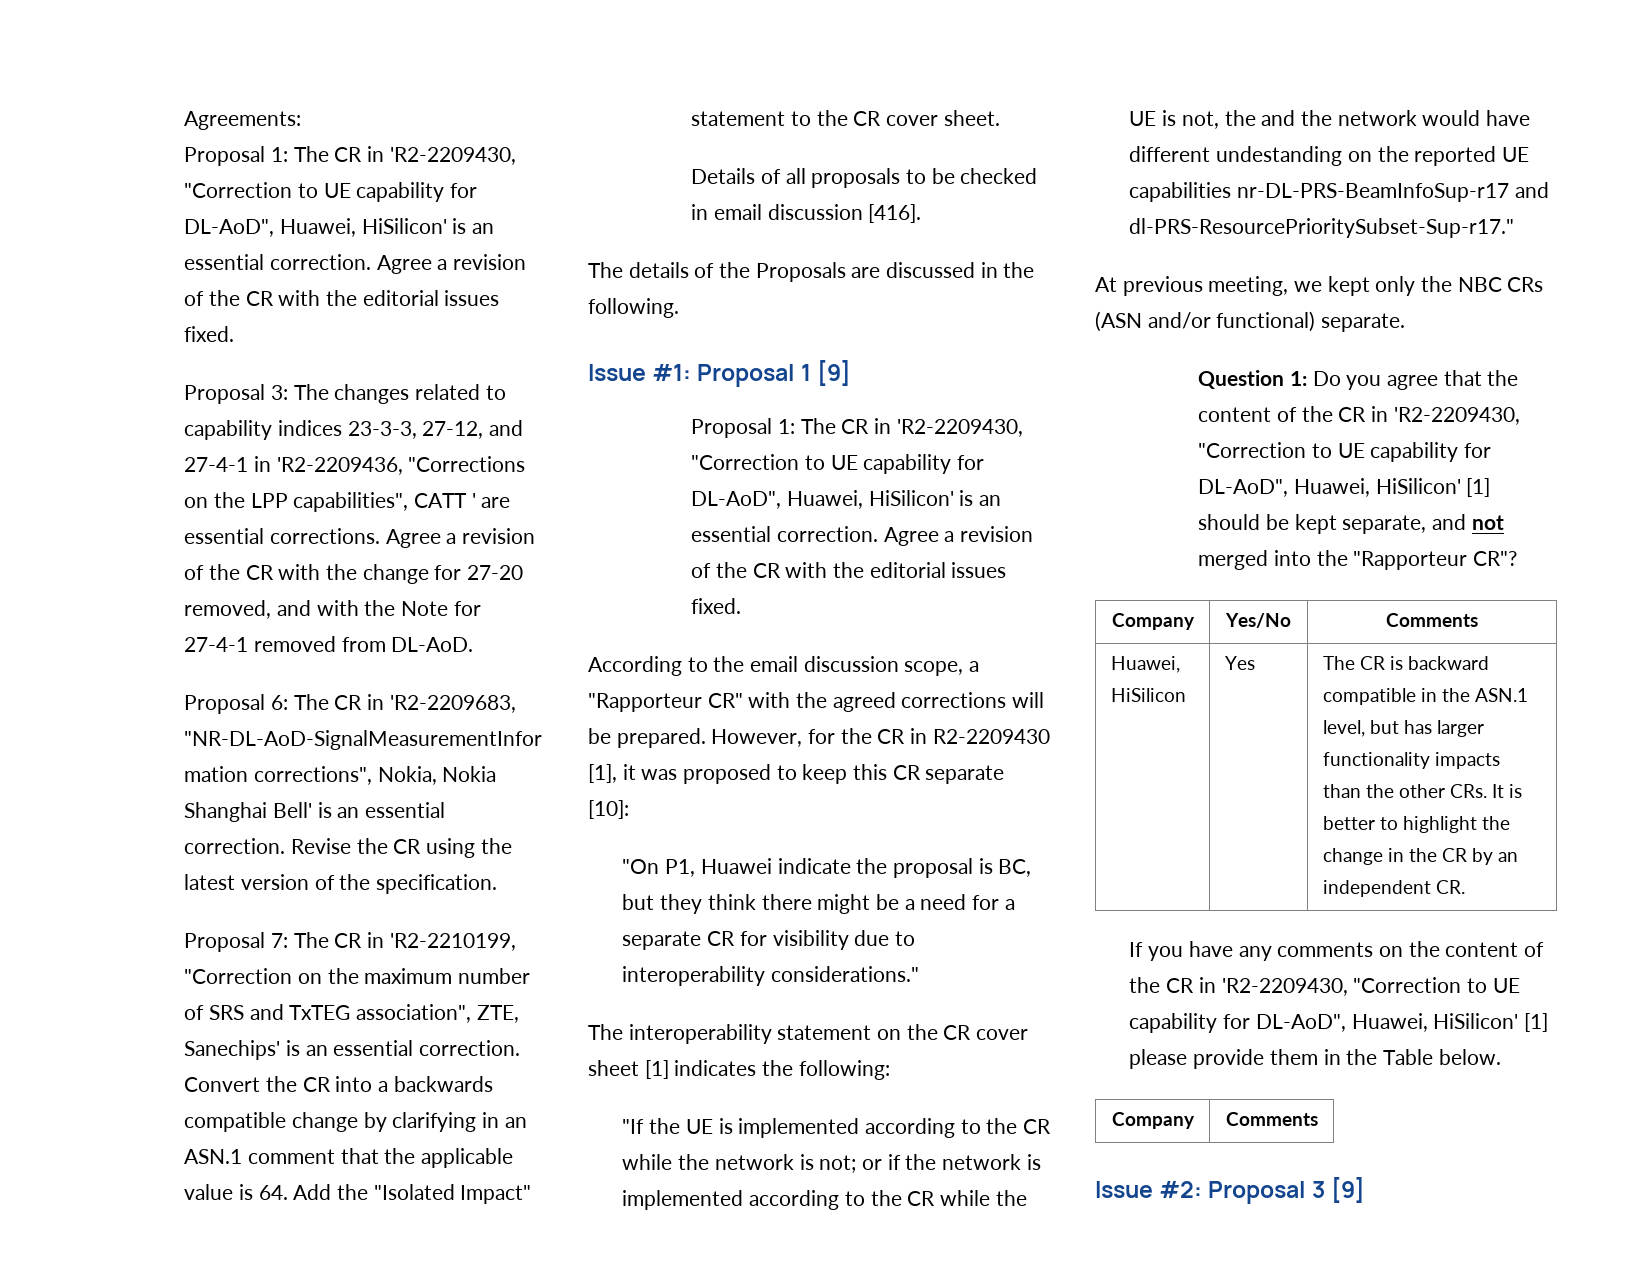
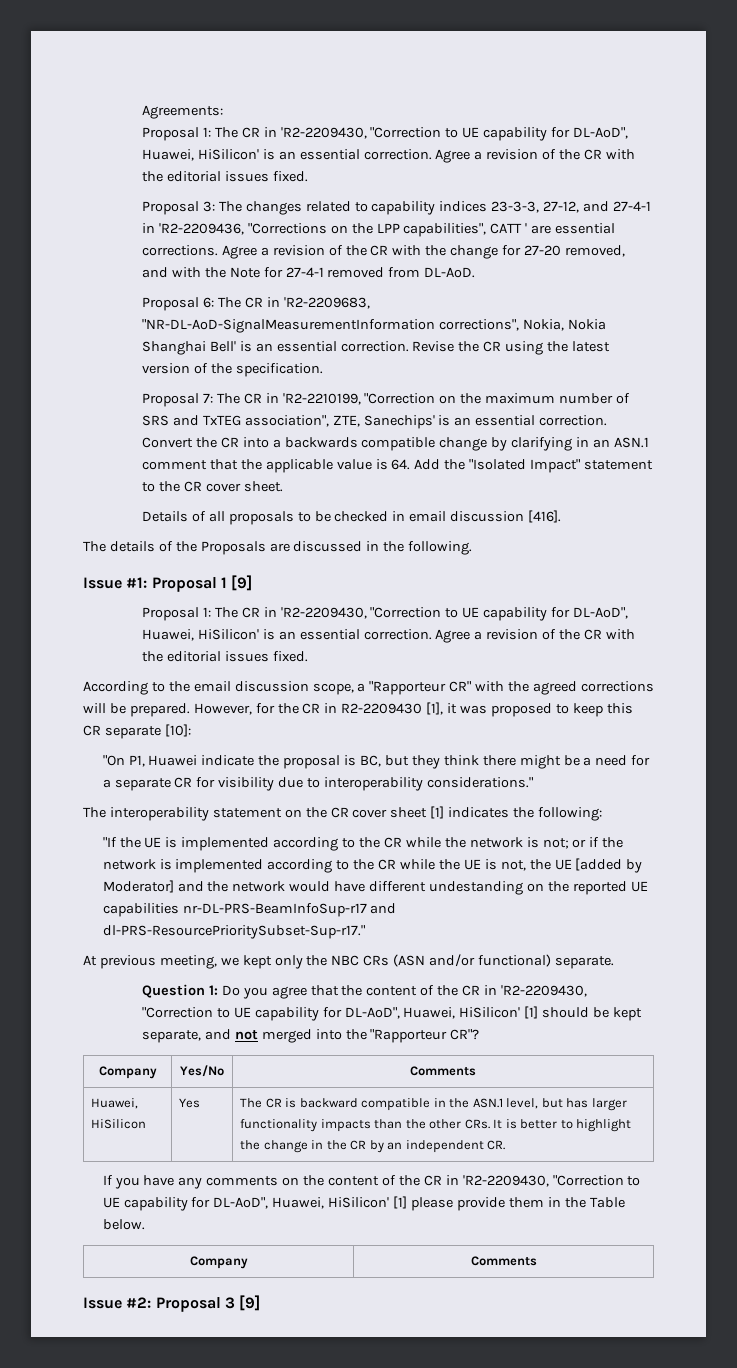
(1256, 118) none -> [554,858,643,873] [102,880,174,893] UE [added by Moderator]

